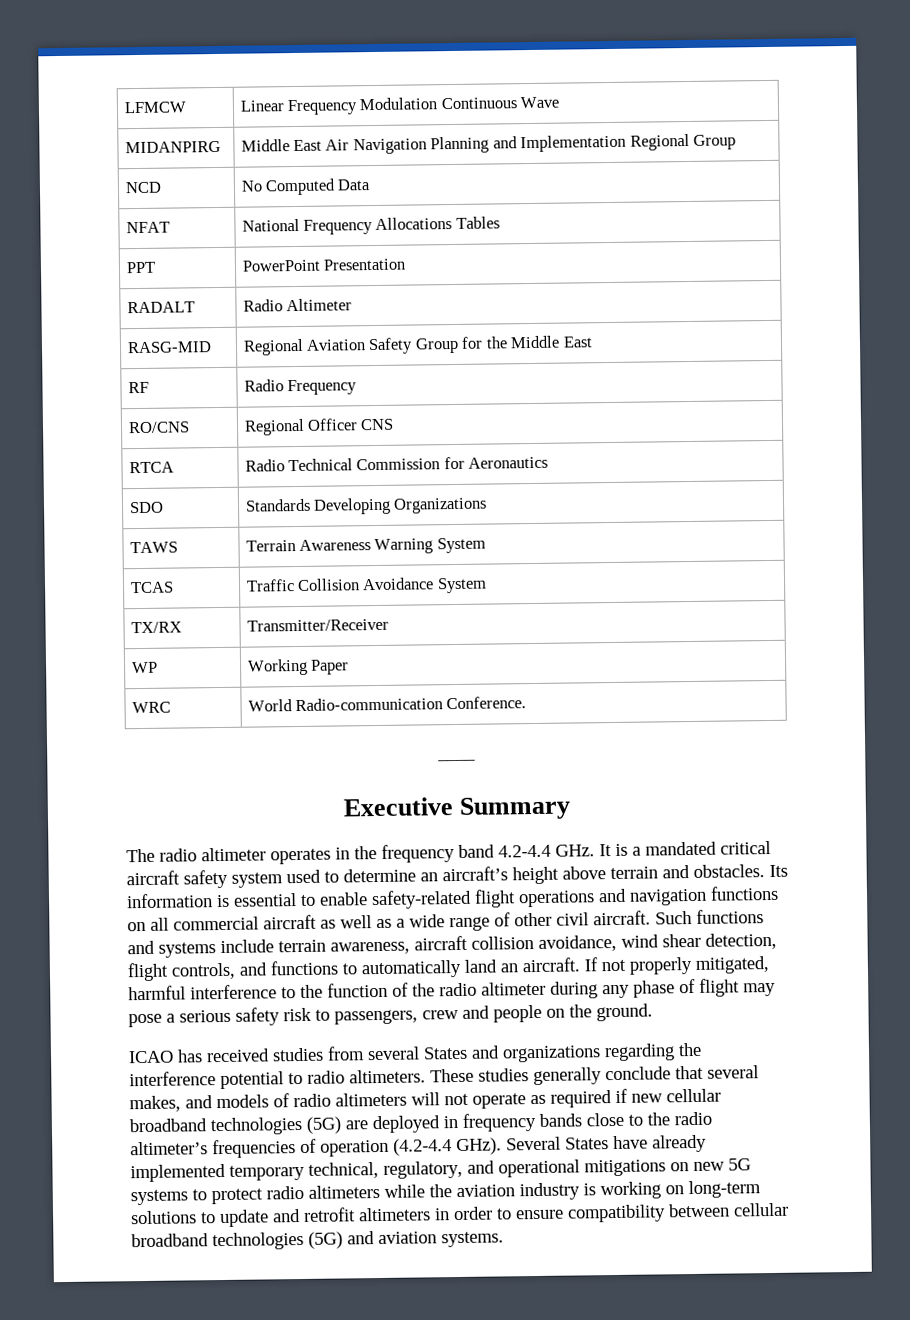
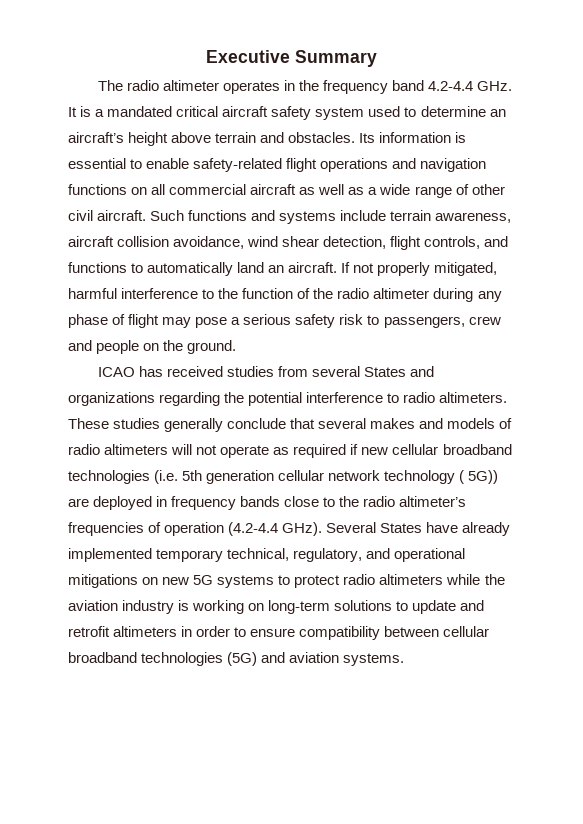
[123,101,187,114] [239,96,560,116] [124,140,221,154] [240,133,737,155] [124,181,162,194] [240,178,372,196] [125,221,170,234] [241,216,500,235] [125,261,156,274] [241,258,406,272] [126,301,195,314] [242,298,352,312] [126,341,212,354] [242,335,593,356] [127,381,149,394] [243,379,357,396] [127,421,190,434] [243,418,395,436] [128,461,174,474] [244,456,549,472] [128,501,164,514] [244,497,488,515] [129,541,178,554] [245,537,486,555] [129,581,174,594] [245,577,487,594] [130,621,182,634] [246,618,389,632] [131,661,158,674] [246,658,349,676] [131,701,171,714] [247,696,527,712] [437,758,476,762] LFMCW | Linear Frequency Modulation Continuous Wave // MIDANPIRG | Middle East Air Navigation Planning and Implementation Regional Group // NCD | No Computed Data // NFAT | National Frequency Allocations Tables // PPT | PowerPoint Presentation // RADALT | Radio Altimeter // RASG-MID | Regional Aviation Safety Group for the Middle East // RF | Radio Frequency // RO/CNS | Regional Officer CNS // RTCA | Radio Technical Commission for Aeronautics // SDO | Standards Developing Organizations // TAWS | Terrain Awareness Warning System // TCAS | Traffic Collision Avoidance System // TX/RX | Transmitter/Receiver // WP | Working Paper // WRC | World Radio-communication Conference. // ____ // -> (206, 56) none
[129,1071,284,1090] interference potential -> [248,392,384,406] potential interference
[129,1095,181,1113] makes, -> [370,418,416,429] makes
[306,1116,342,1134] (5G) -> [154,470,499,484] (i.e. 5th generation cellular network technology ( 5G))

